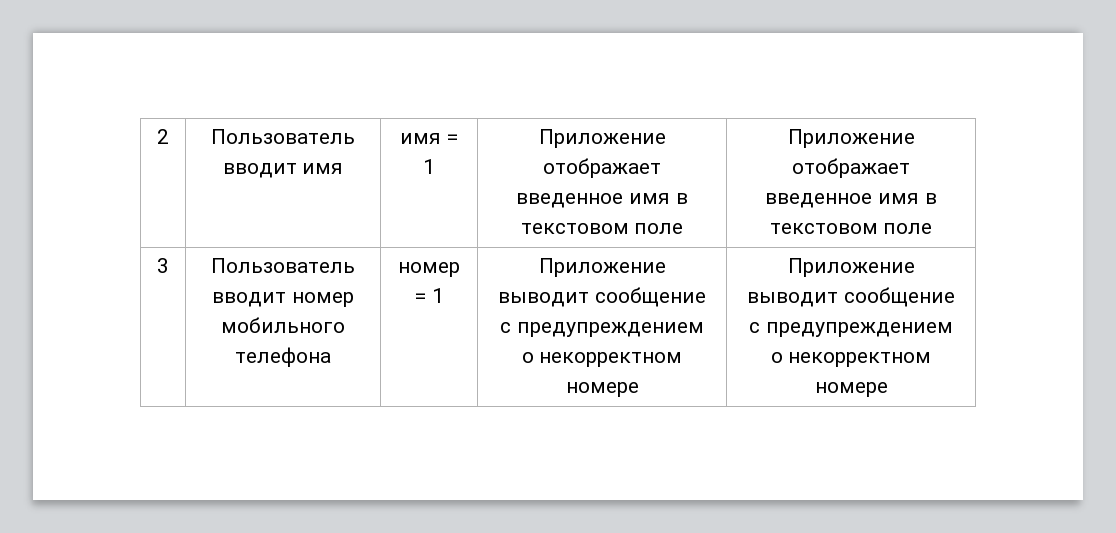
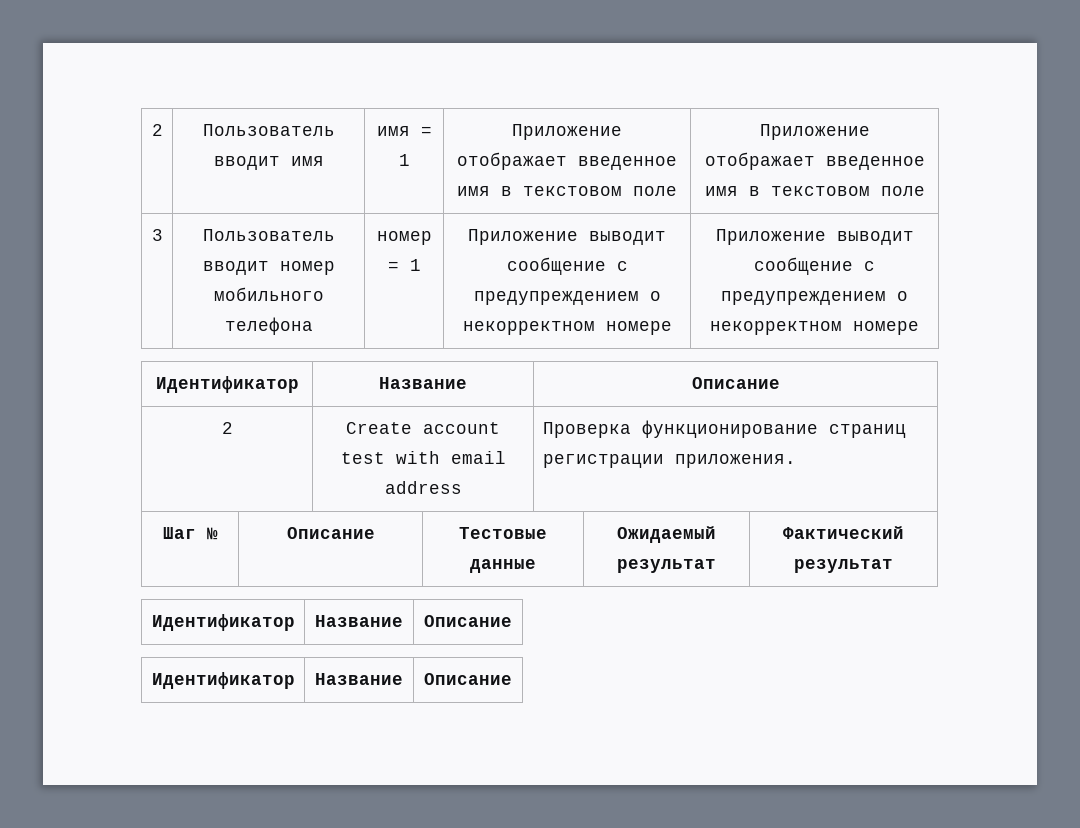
(888, 389) none -> [155,376,299,393] [379,377,467,389] [691,377,780,389] [221,422,233,434] [346,422,500,434] [340,451,506,464] [384,481,462,494] [542,420,906,438] [542,454,796,468] [162,527,218,540] [286,527,375,539] [459,527,547,539] [470,559,536,573] [617,526,716,543] [617,559,716,573] [783,526,904,539] [794,559,893,573] [151,614,295,631] [315,615,403,627] [424,615,512,627] [151,672,295,689] [315,673,403,685] [424,673,512,685] // Идентификатор | Название | Описание // 2 | Create account test with email address | Проверка функционирование страниц регистрации приложения. // Шаг № | Описание | Тестовые данные | Ожидаемый результат | Фактический результат // Идентификатор | Название | Описание // Идентификатор | Название | Описание

